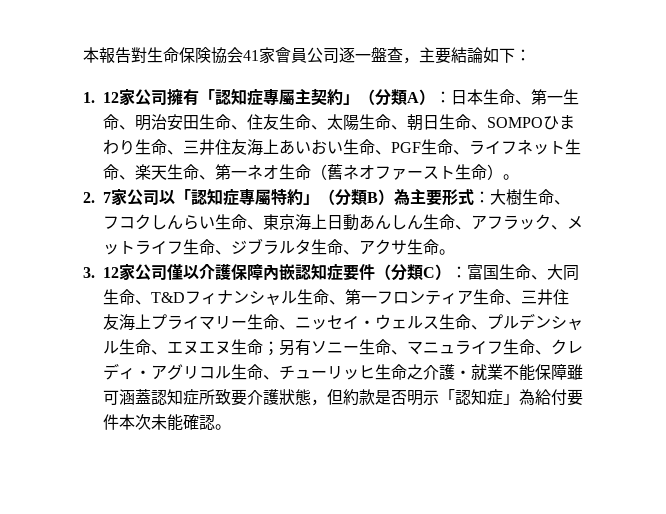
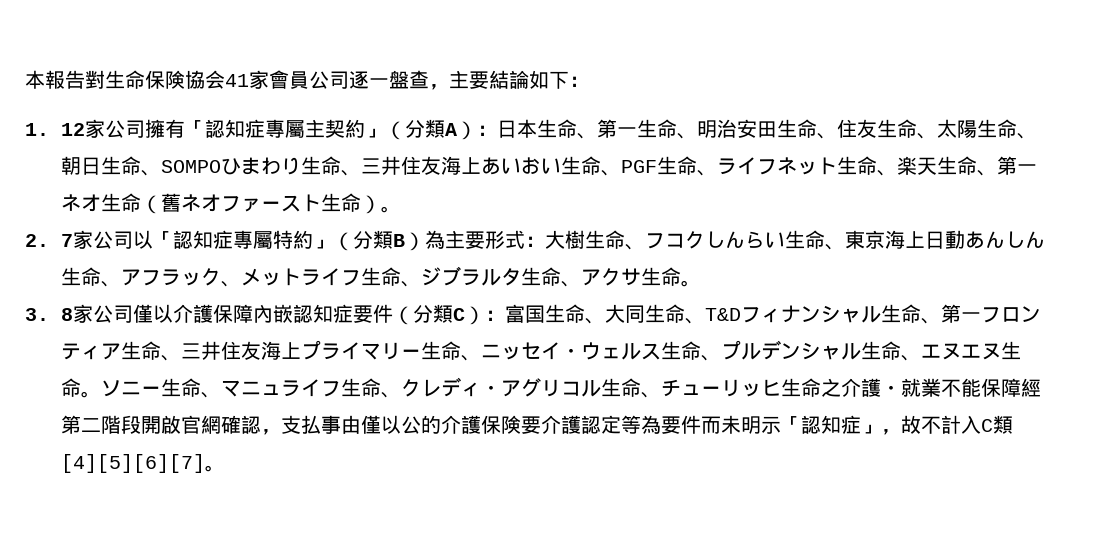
[103,267,119,278] 12 -> [60,308,73,321] 8
[263,339,311,356] ；另有 -> [80,391,101,398] 。
[567,364,583,380] [103,389,583,406] [103,414,215,431] 雖可涵蓋認知症所致要介護狀態，但約款是否明示「認知症」為給付要件本次未能確認 -> [1020,378,1041,397] [60,415,1013,435] [60,454,205,473] 經第二階段開啟官網確認，支払事由僅以公的介護保険要介護認定等為要件而未明示「認知症」，故不計入C類[4][5][6][7]

